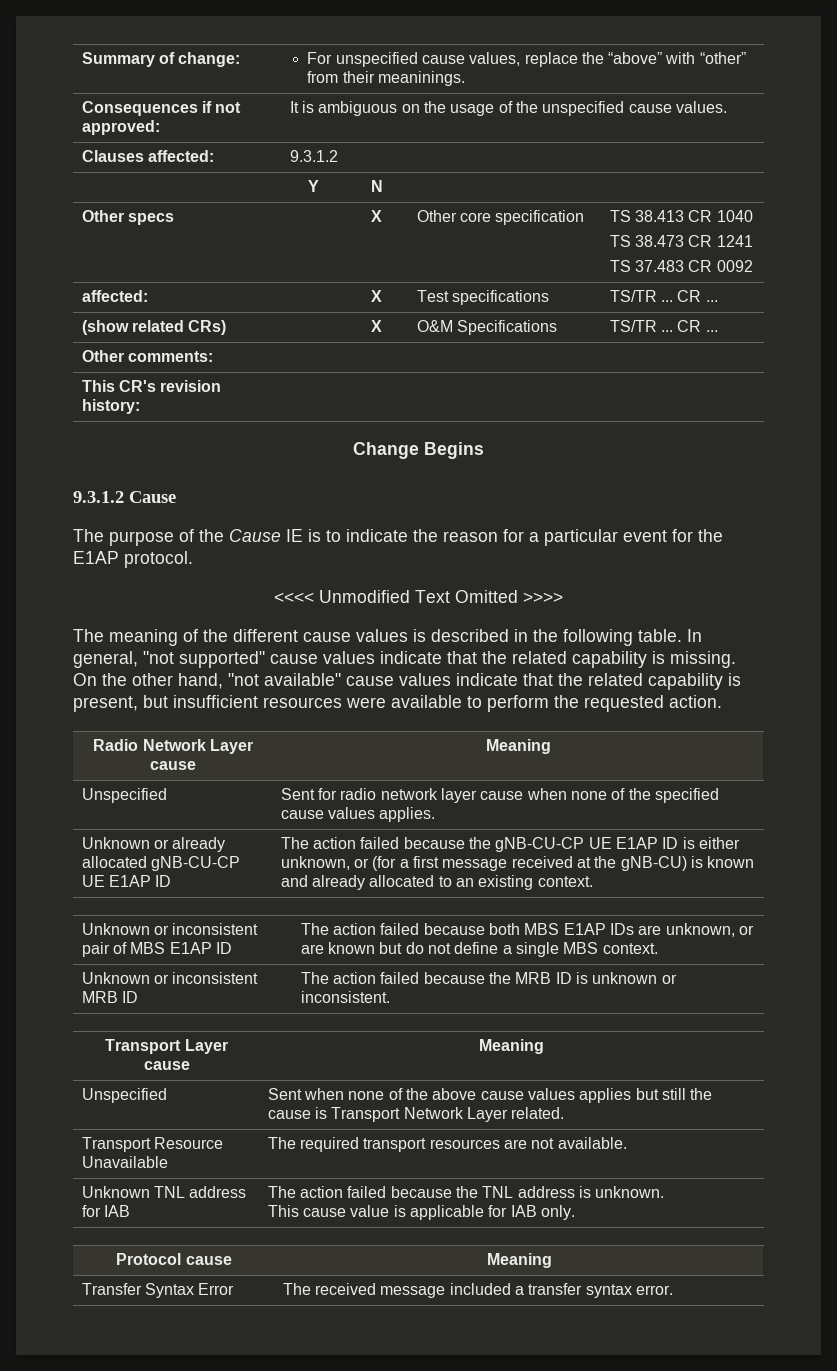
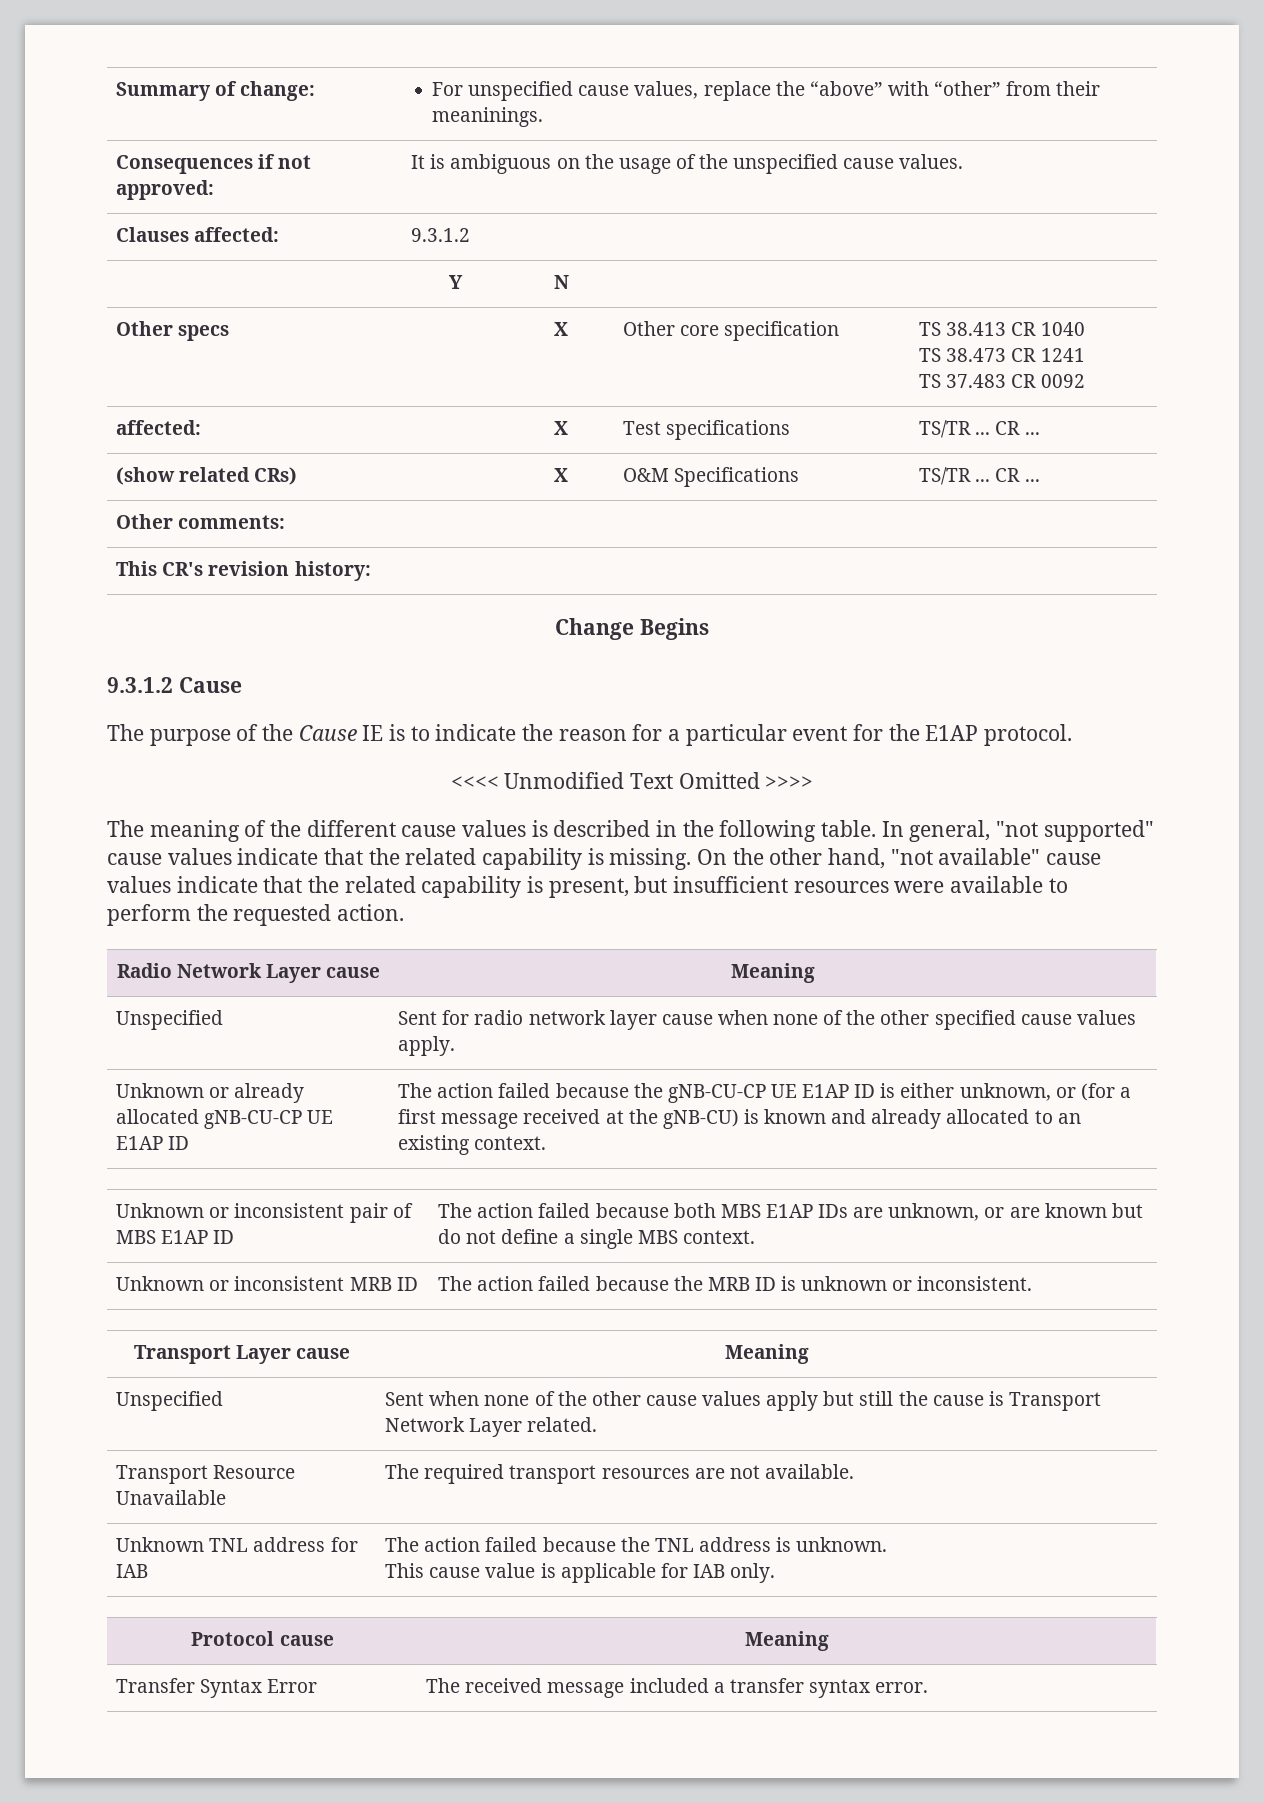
(651, 794) none -> [880,1010,930,1025] other
[379,807,436,822] applies. -> [398,1036,456,1056] apply.
[432,1088,632,1103] above cause values applies -> [591,1391,819,1411] other cause values apply

